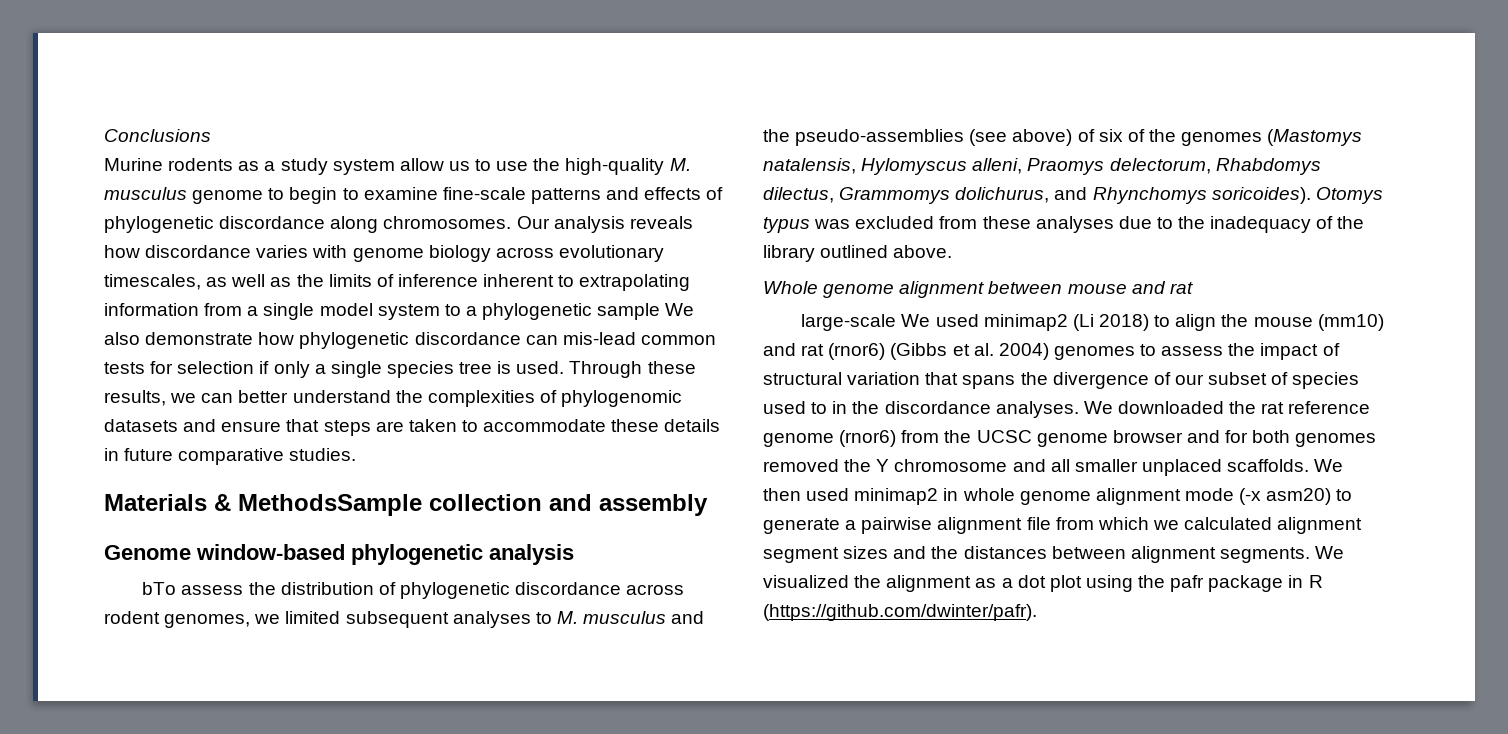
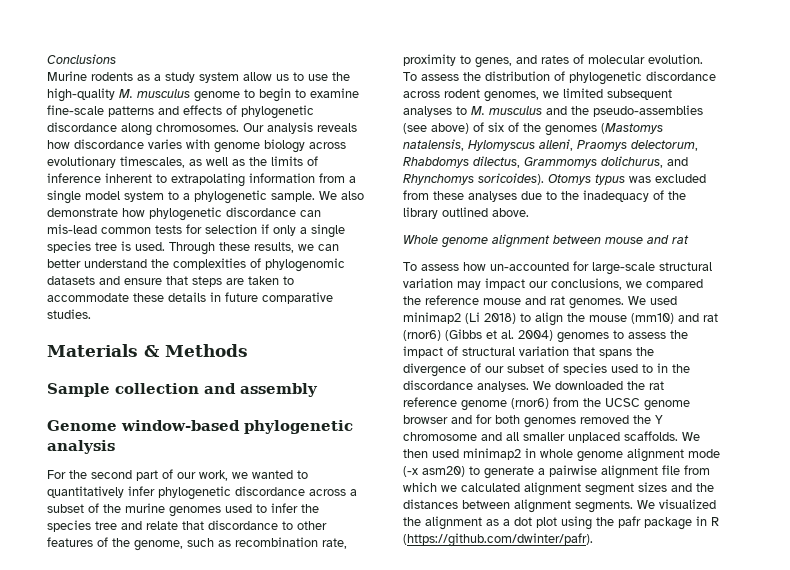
[597,303,661,320] sample -> [271,191,315,202] sample.
[238,494,422,516] MethodsSample -> [165,344,248,357] [47,383,110,397] Methods // Sample
[142,582,177,595] bTo -> [47,469,308,481] [47,486,357,500] [47,503,319,517] [47,520,327,532] [47,537,347,551] [403,54,703,68] [403,72,417,81] For the second part of our work, we wanted to quantitatively infer phylogenetic discordance across a subset of the murine genomes used to infer the species tree and relate that discordance to other features of the genome, such as recombination rate, proximity to genes, and rates of molecular evolution. To
[801,314,897,331] large-scale -> [403,261,712,275] [403,278,703,290] [403,295,624,309] To assess how un-accounted for large-scale structural variation may impact our conclusions, we compared the reference mouse and rat genomes.

